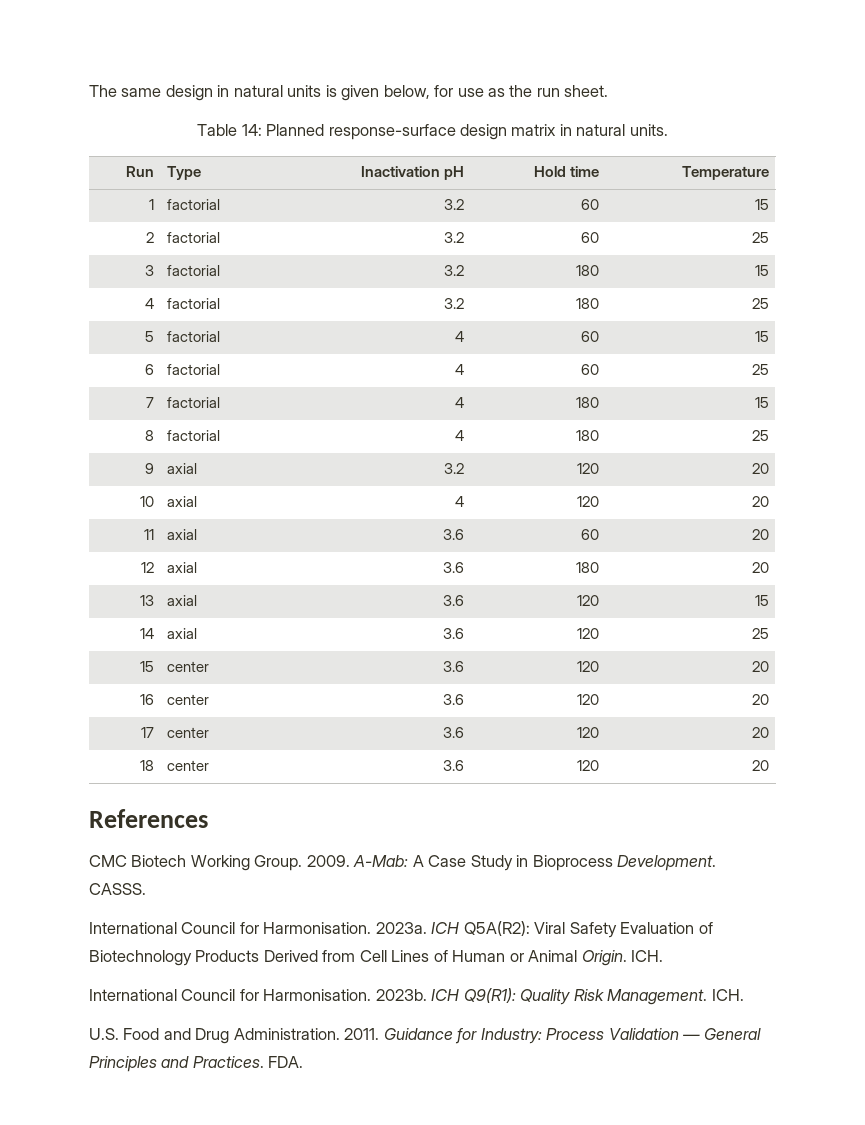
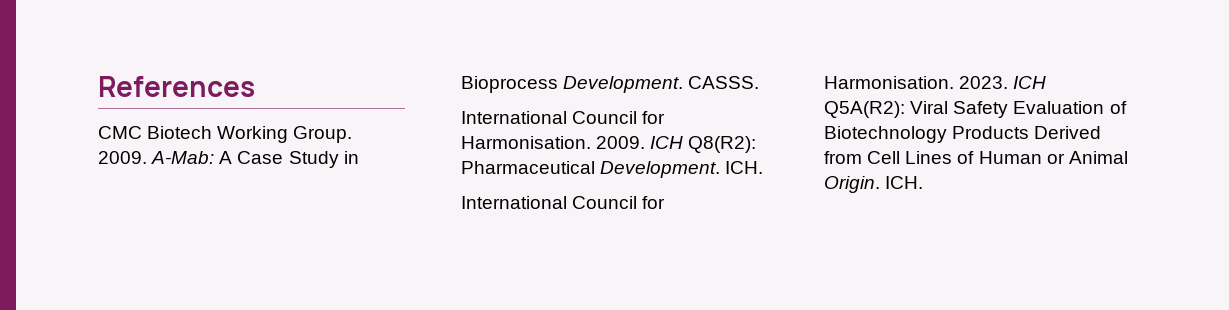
[89,85,609,101] [197,124,668,140] [126,166,155,177] [166,166,201,180] [361,166,465,180] [534,166,600,177] [682,166,770,180] [149,199,155,210] [166,199,220,210] [444,199,465,210] [581,199,600,210] [755,199,770,210] [146,232,155,243] [166,232,220,243] [444,232,465,243] [581,232,600,243] [752,232,770,243] [145,265,155,276] [166,265,220,276] [444,265,465,276] [576,265,600,276] [755,265,770,276] [145,298,155,309] [166,298,220,309] [444,298,465,309] [576,298,600,309] [752,298,770,309] [145,331,155,342] [166,331,220,342] [455,331,465,342] [581,331,600,342] [755,331,770,342] [145,364,155,375] [166,364,220,375] [455,364,465,375] [581,364,600,375] [752,364,770,375] [146,397,155,408] [166,397,220,408] [455,397,465,408] [576,397,600,408] [755,397,770,408] [145,430,155,441] [166,430,220,441] [455,430,465,441] [576,430,600,441] [752,430,770,441] [145,463,155,474] [166,463,197,474] [444,463,465,474] [577,463,600,474] [752,463,770,474] [140,496,155,507] [166,496,197,507] [455,496,465,507] [577,496,600,507] [752,496,770,507] [144,529,155,540] [166,529,197,540] [443,529,465,540] [581,529,600,540] [752,529,770,540] [141,562,155,573] [166,562,197,573] [443,562,465,573] [576,562,600,573] [752,562,770,573] [140,595,155,606] [166,595,197,606] [443,595,465,606] [577,595,600,606] [755,595,770,606] [140,628,155,639] [166,628,197,639] [443,628,465,639] [577,628,600,639] [752,628,770,639] [140,661,155,672] [166,661,209,672] [443,661,465,672] [577,661,600,672] [752,661,770,672] [140,694,155,705] [166,694,209,705] [443,694,465,705] [577,694,600,705] [752,694,770,705] [141,727,155,738] [166,727,209,738] [443,727,465,738] [577,727,600,738] [752,727,770,738] [140,760,155,771] [166,760,209,771] [443,760,465,771] [577,760,600,771] [752,760,770,771] The same design in natural units is given below, for use as the run sheet. // Table 14: Planned response-surface design matrix in natural units. // Run | Type | Inactivation pH | Hold time | Temperature // 1 | factorial | 3.2 | 60 | 15 // 2 | factorial | 3.2 | 60 | 25 // 3 | factorial | 3.2 | 180 | 15 // 4 | factorial | 3.2 | 180 | 25 // 5 | factorial | 4 | 60 | 15 // 6 | factorial | 4 | 60 | 25 // 7 | factorial | 4 | 180 | 15 // 8 | factorial | 4 | 180 | 25 // 9 | axial | 3.2 | 120 | 20 // 10 | axial | 4 | 120 | 20 // 11 | axial | 3.6 | 60 | 20 // 12 | axial | 3.6 | 180 | 20 // 13 | axial | 3.6 | 120 | 15 // 14 | axial | 3.6 | 120 | 25 // 15 | center | 3.6 | 120 | 20 // 16 | center | 3.6 | 120 | 20 // 17 | center | 3.6 | 120 | 20 // 18 | center | 3.6 | 120 | 20 // -> (98, 86) none
[375,922,427,934] 2023a. -> [596,136,757,153] [461,161,764,178] [461,196,666,209] [824,76,1009,89] 2009. ICH Q8(R2): Pharmaceutical Development. ICH. // International Council for Harmonisation. 2023.
[89,988,744,1005] [89,1028,762,1044] [89,1056,304,1072] // International Council for Harmonisation. 2023b. ICH Q9(R1): Quality Risk Management. ICH. // U.S. Food and Drug Administration. 2011. Guidance for Industry: Process Validation — General Principles and Practices. FDA. -> (924, 182) none

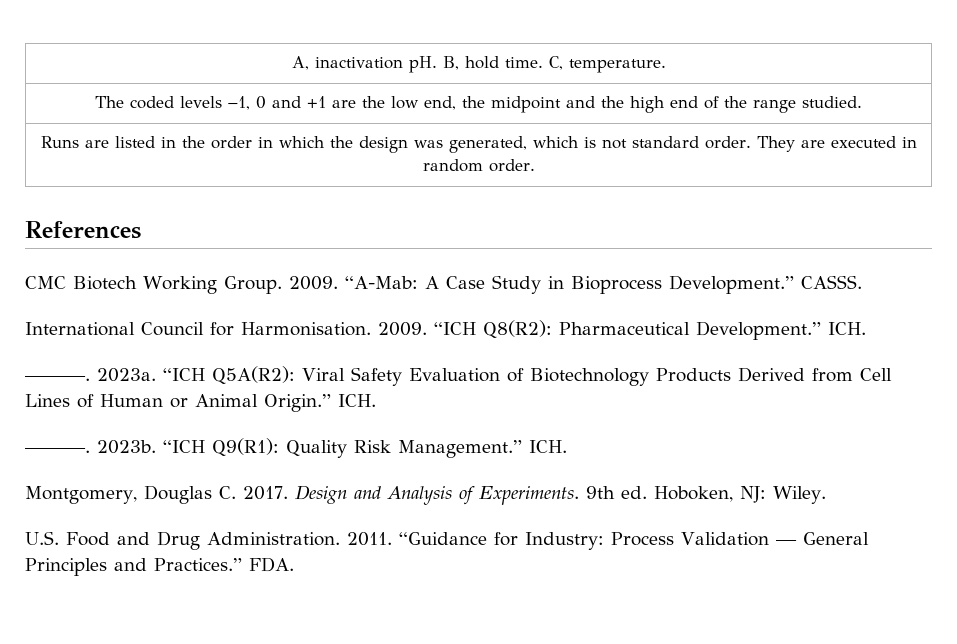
(98, 86) none -> [291,56,666,73] [94,96,862,113] [40,136,917,153] [422,159,535,172] A, inactivation pH. B, hold time. C, temperature. // The coded levels −1, 0 and +1 are the low end, the midpoint and the high end of the range studied. // Runs are listed in the order in which the design was generated, which is not standard order. They are executed in random order. //
[151,151,215,164] A-Mab: -> [344,276,418,289] “A-Mab:
[563,76,684,93] Development. -> [668,275,794,294] Development.”
[650,136,684,149] ICH -> [434,322,476,335] “ICH
[600,161,764,178] [461,196,666,209] [824,76,1047,89] Development. ICH. // International Council for Harmonisation. 2023. ICH -> [696,321,866,340] [25,368,205,382] Development.” ICH. // ———. 2023a. “ICH
[824,176,924,193] Origin. ICH. -> [264,394,376,412] [25,438,567,458] [25,485,826,505] [25,531,869,550] [25,557,294,576] Origin.” ICH. // ———. 2023b. “ICH Q9(R1): Quality Risk Management.” ICH. // Montgomery, Douglas C. 2017. Design and Analysis of Experiments. 9th ed. Hoboken, NJ: Wiley. // U.S. Food and Drug Administration. 2011. “Guidance for Industry: Process Validation — General Principles and Practices.” FDA.

